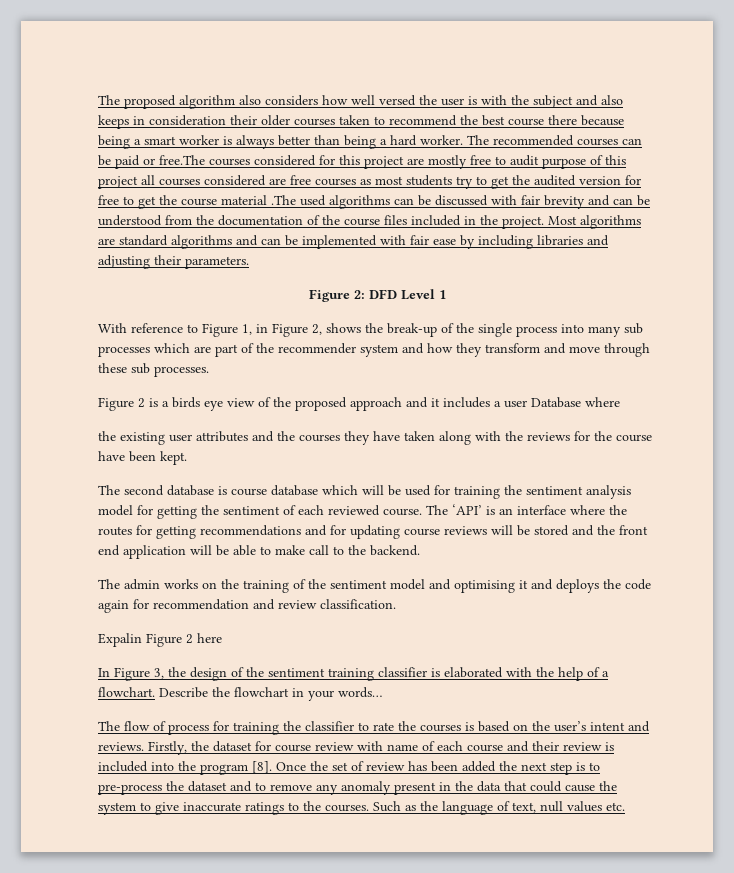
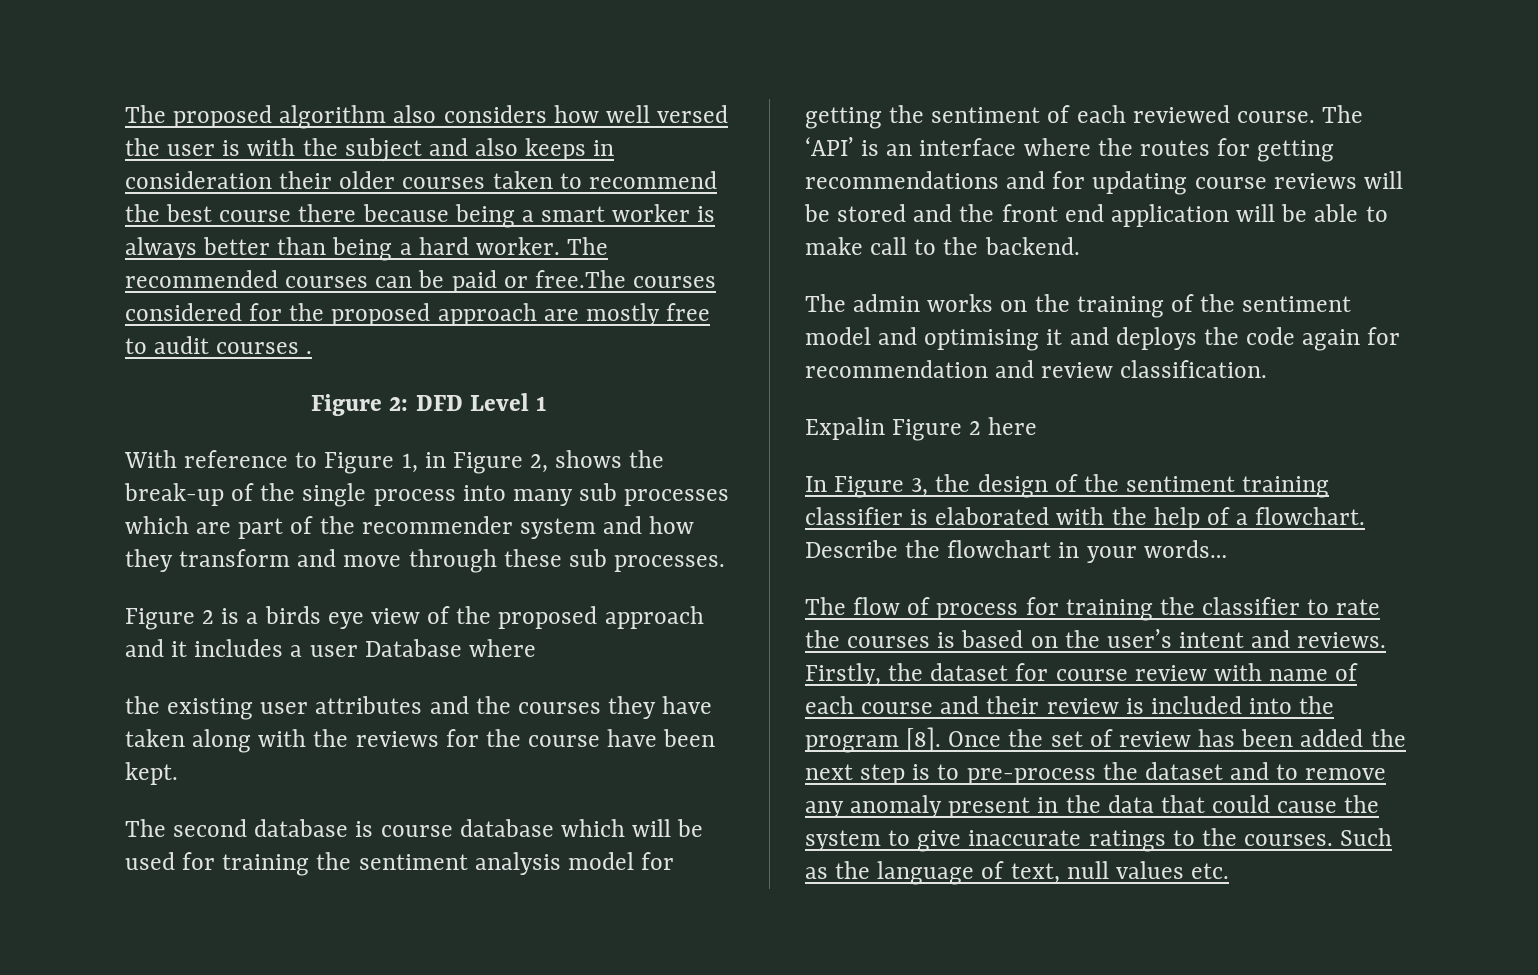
[339,155,404,169] this project -> [289,303,537,326] the proposed approach
[542,155,626,169] [98,175,641,189] [98,195,650,209] [98,215,641,229] [98,235,609,249] [98,255,249,269] purpose of this project all courses considered are free courses as most students try to get the audited version for free to get the course material .The used algorithms can be discussed with fair brevity and can be understood from the documentation of the course files included in the project. Most algorithms are standard algorithms and can be implemented with fair ease by including libraries and adjusting their parameters. -> [216,342,313,354] courses .

